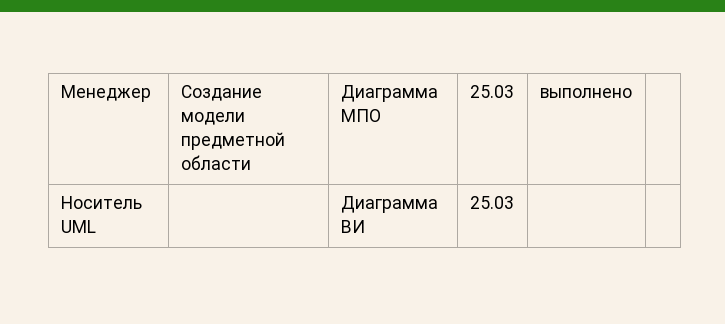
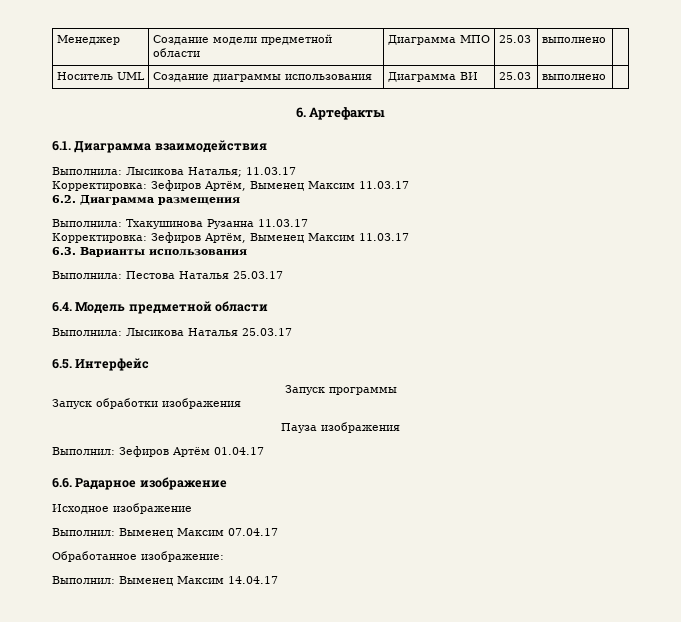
(96, 226) none -> [152,72,372,82] Создание диаграммы использования
(514, 202) | -> [541,74,606,80] [295,107,386,120] [52,140,267,153] [52,167,296,177] [52,180,409,191] [52,195,240,205] [52,219,308,229] [52,232,409,243] [52,247,247,257] [52,271,283,279] [52,301,269,314] [52,328,292,336] [52,358,150,371] [284,385,397,395] [52,398,241,409] [281,422,400,433] [52,446,264,457] [52,477,227,490] [52,503,192,514] [52,528,278,538] [52,551,224,562] [52,576,278,586] выполнено | // 6. Артефакты // 6.1. Диаграмма взаимодействия // Выполнила: Лысикова Наталья; 11.03.17 // Корректировка: Зефиров Артём, Выменец Максим 11.03.17 // 6.2. Диаграмма размещения // Выполнила: Тхакушинова Рузанна 11.03.17 // Корректировка: Зефиров Артём, Выменец Максим 11.03.17 // 6.3. Варианты использования // Выполнила: Пестова Наталья 25.03.17 // 6.4. Модель предметной области // Выполнила: Лысикова Наталья 25.03.17 // 6.5. Интерфейс // Запуск программы // Запуск обработки изображения // Пауза изображения // Выполнил: Зефиров Артём 01.04.17 // 6.6. Радарное изображение // Исходное изображение // Выполнил: Выменец Максим 07.04.17 // Обработанное изображение: // Выполнил: Выменец Максим 14.04.17

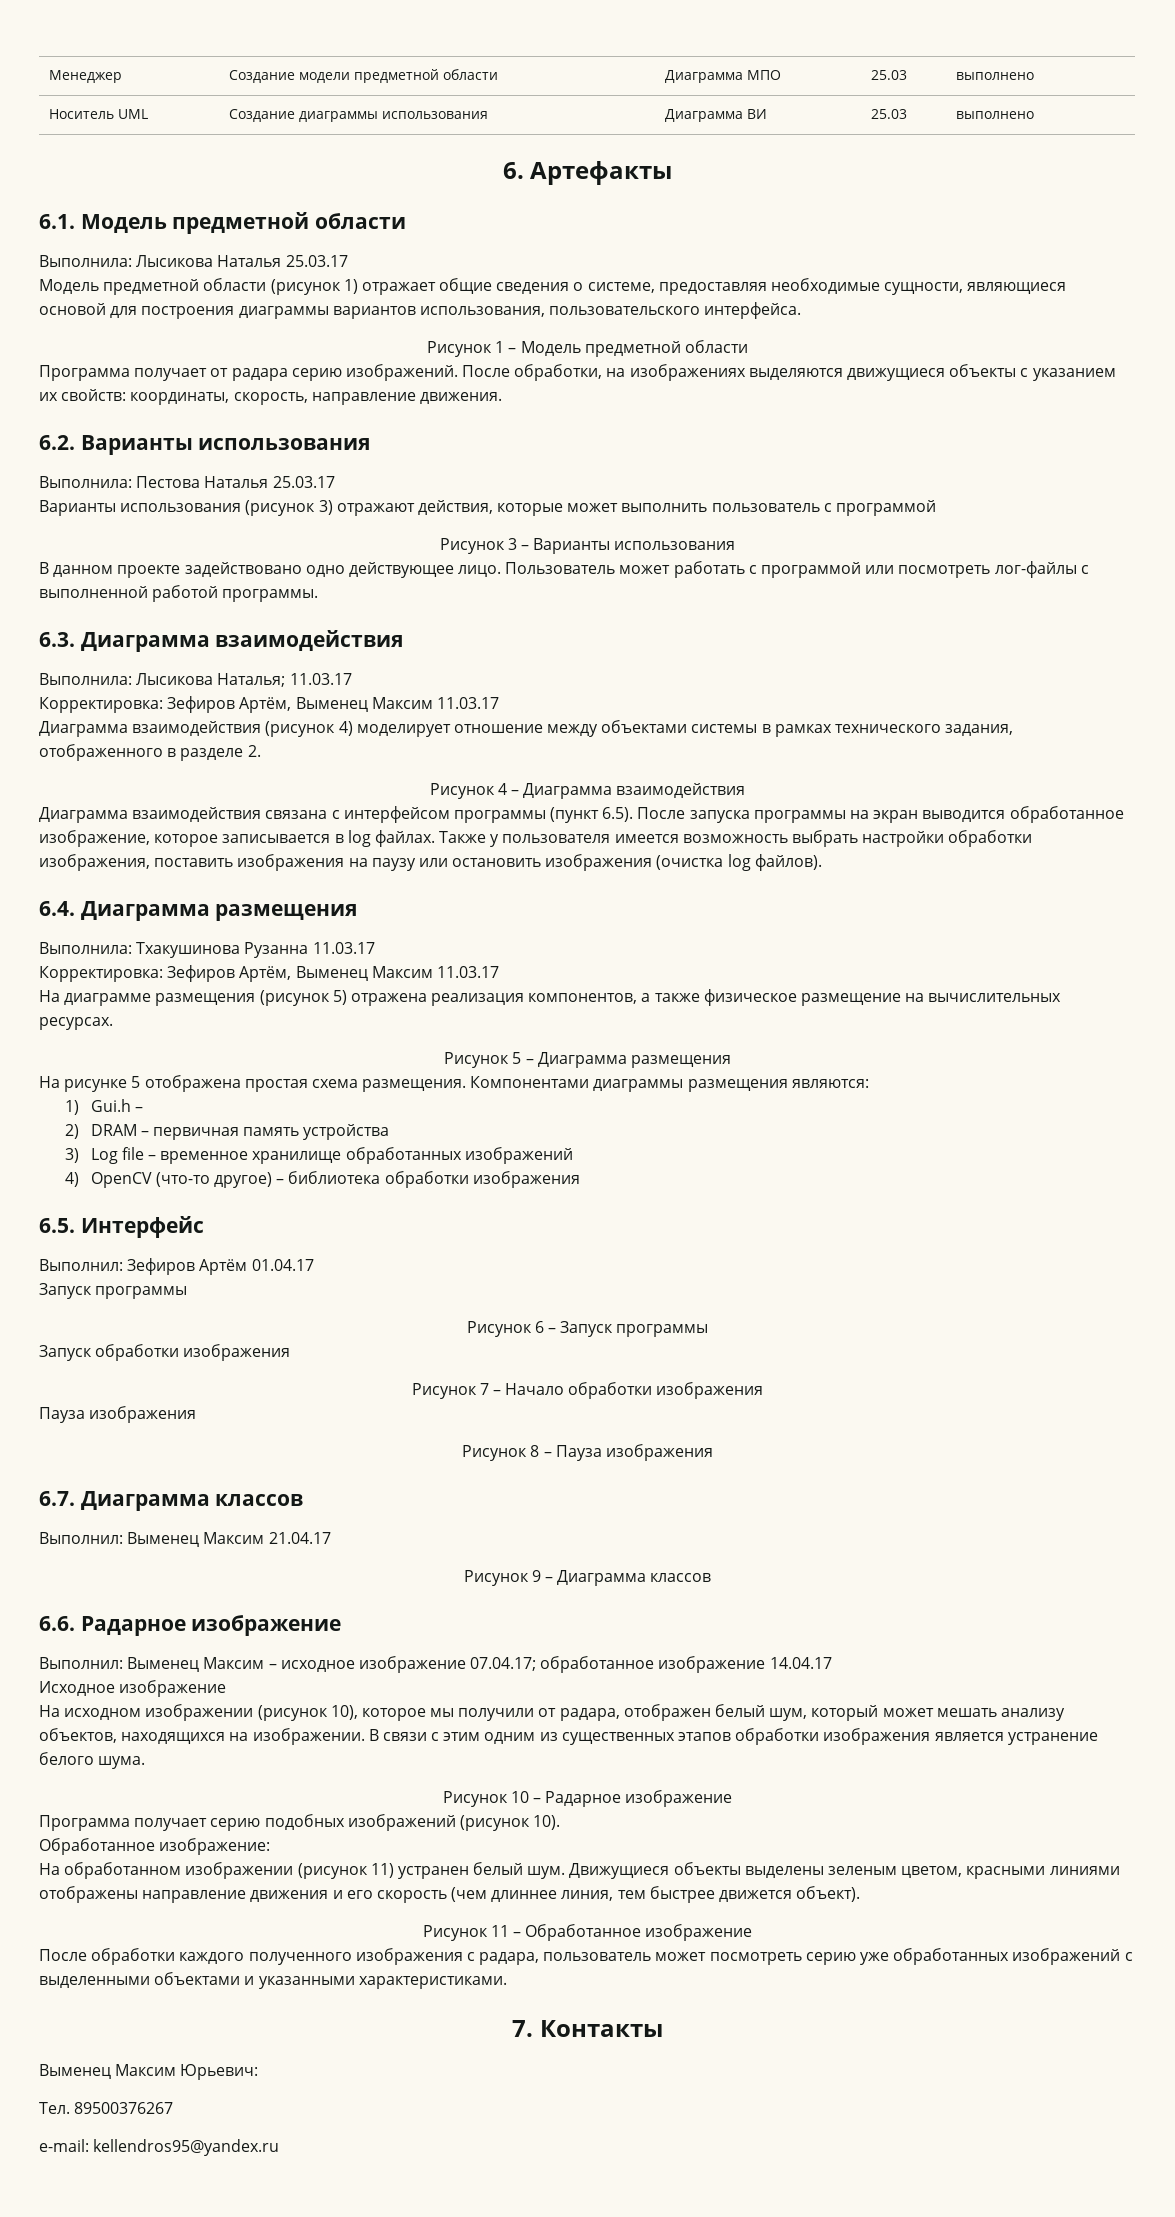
(71, 146) none -> [80,212,407,234] [39,255,348,268] [39,278,1067,295] [39,302,802,319] [427,340,748,357] [39,364,1116,381] [39,389,502,405] [39,435,371,455] [39,476,335,488] [39,500,937,516] [439,538,736,554] [39,561,1089,578] [39,585,319,602] [39,632,75,647] Модель предметной области // Выполнила: Лысикова Наталья 25.03.17 // Модель предметной области (рисунок 1) отражает общие сведения о системе, предоставляя необходимые сущности, являющиеся основой для построения диаграммы вариантов использования, пользовательского интерфейса. // Рисунок 1 – Модель предметной области // Программа получает от радара серию изображений. После обработки, на изображениях выделяются движущиеся объекты с указанием их свойств: координаты, скорость, направление движения. // 6.2. Варианты использования // Выполнила: Пестова Наталья 25.03.17 // Варианты использования (рисунок 3) отражают действия, которые может выполнить пользователь с программой // Рисунок 3 – Варианты использования // В данном проекте задействовано одно действующее лицо. Пользователь может работать с программой или посмотреть лог-файлы с выполненной работой программы. // 6.3.
[52,195,76,203] 6.2. -> [39,720,1014,737] [39,744,261,761] [429,783,746,799] [39,806,1124,823] [39,830,1033,847] [39,854,822,871] [39,901,75,916] Диаграмма взаимодействия (рисунок 4) моделирует отношение между объектами системы в рамках технического задания, отображенного в разделе 2. // Рисунок 4 – Диаграмма взаимодействия // Диаграмма взаимодействия связана с интерфейсом программы (пункт 6.5). После запуска программы на экран выводится обработанное изображение, которое записывается в log файлах. Также у пользователя имеется возможность выбрать настройки обработки изображения, поставить изображения на паузу или остановить изображения (очистка log файлов). // 6.4.
[52,247,247,257] [52,271,283,279] [52,301,269,314] [52,328,292,336] [52,358,150,371] 6.3. Варианты использования // Выполнила: Пестова Наталья 25.03.17 // 6.4. Модель предметной области // Выполнила: Лысикова Наталья 25.03.17 // 6.5. Интерфейс // -> [39,989,1062,1006] [39,1017,113,1030] [444,1052,731,1068] [39,1075,869,1092] [64,1099,143,1115] [64,1124,390,1140] [64,1147,573,1164] [64,1171,580,1188] [39,1216,204,1238] [39,1258,314,1275] [39,1283,188,1299] [466,1321,556,1337] На диаграмме размещения (рисунок 5) отражена реализация компонентов, а также физическое размещение на вычислительных ресурсах. // Рисунок 5 – Диаграмма размещения // На рисунке 5 отображена простая схема размещения. Компонентами диаграммы размещения являются: // 1) Gui.h – // 2) DRAM – первичная память устройства // 3) Log file – временное хранилище обработанных изображений // 4) OpenCV (что-то другое) – библиотека обработки изображения // 6.5. Интерфейс // Выполнил: Зефиров Артём 01.04.17 // Запуск программы // Рисунок 6 –
[281,422,400,433] [52,446,264,457] [52,477,227,490] [52,503,192,514] [52,528,278,538] [52,551,224,562] [52,576,278,586] Пауза изображения // Выполнил: Зефиров Артём 01.04.17 // 6.6. Радарное изображение // Исходное изображение // Выполнил: Выменец Максим 07.04.17 // Обработанное изображение: // Выполнил: Выменец Максим 14.04.17 -> [411,1382,764,1399] [39,1406,197,1423] [462,1444,713,1461] [39,1491,304,1511] [39,1532,331,1547] [463,1570,712,1586] [39,1615,342,1636] [39,1656,832,1673] [39,1680,227,1697] [39,1704,1065,1721] [39,1728,1098,1745] [39,1752,146,1769] [442,1790,733,1807] [39,1814,561,1831] [39,1838,271,1855] [39,1862,1120,1879] [39,1886,861,1903] [422,1924,753,1941] [39,1948,1133,1965] [39,1972,507,1989] [512,2020,663,2037] [39,2064,259,2080] [39,2102,174,2114] [39,2139,280,2156] Рисунок 7 – Начало обработки изображения // Пауза изображения // Рисунок 8 – Пауза изображения // 6.7. Диаграмма классов // Выполнил: Выменец Максим 21.04.17 // Рисунок 9 – Диаграмма классов // 6.6. Радарное изображение // Выполнил: Выменец Максим – исходное изображение 07.04.17; обработанное изображение 14.04.17 // Исходное изображение // На исходном изображении (рисунок 10), которое мы получили от радара, отображен белый шум, который может мешать анализу объектов, находящихся на изображении. В связи с этим одним из существенных этапов обработки изображения является устранение белого шума. // Рисунок 10 – Радарное изображение // Программа получает серию подобных изображений (рисунок 10). // Обработанное изображение: // На обработанном изображении (рисунок 11) устранен белый шум. Движущиеся объекты выделены зеленым цветом, красными линиями отображены направление движения и его скорость (чем длиннее линия, тем быстрее движется объект). // Рисунок 11 – Обработанное изображение // После обработки каждого полученного изображения с радара, пользователь может посмотреть серию уже обработанных изображений с выделенными объектами и указанными характеристиками. // 7. Контакты // Выменец Максим Юрьевич: // Тел. 89500376267 // e-mail: kellendros95@yandex.ru

